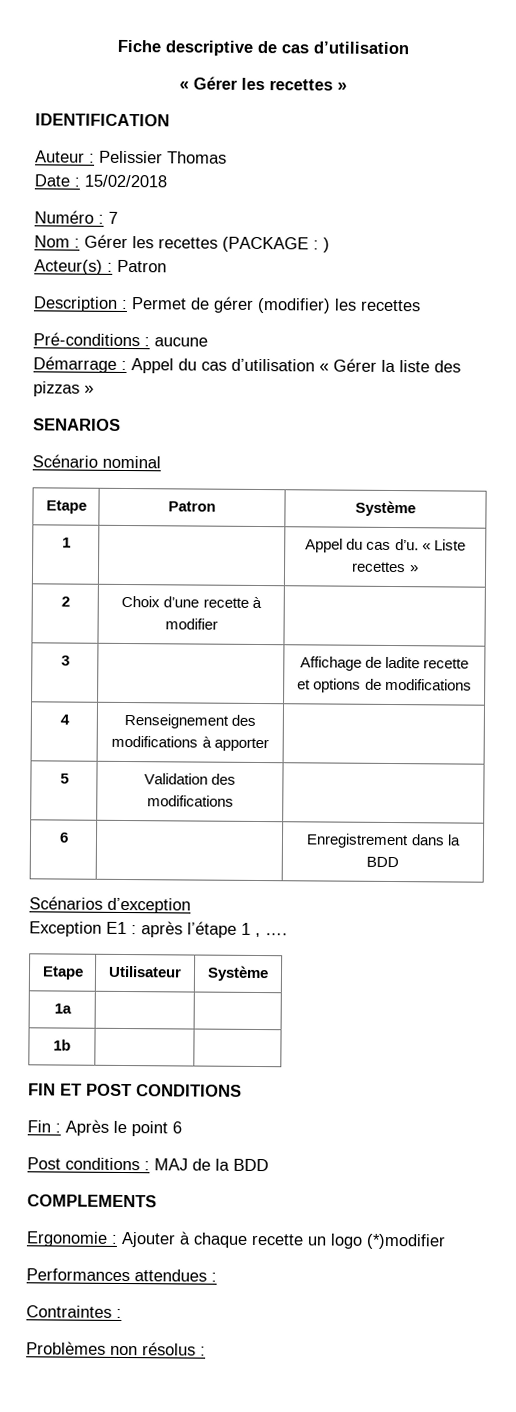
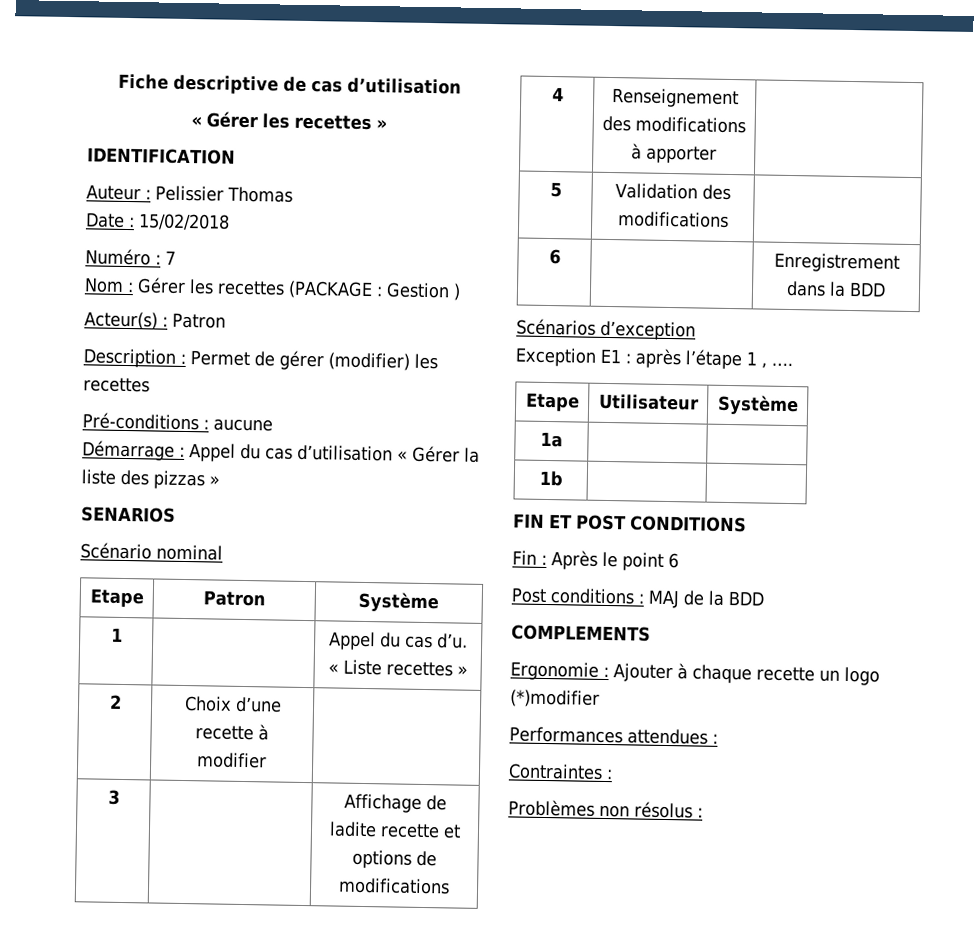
(319, 245) none -> [385,282,450,299] Gestion

